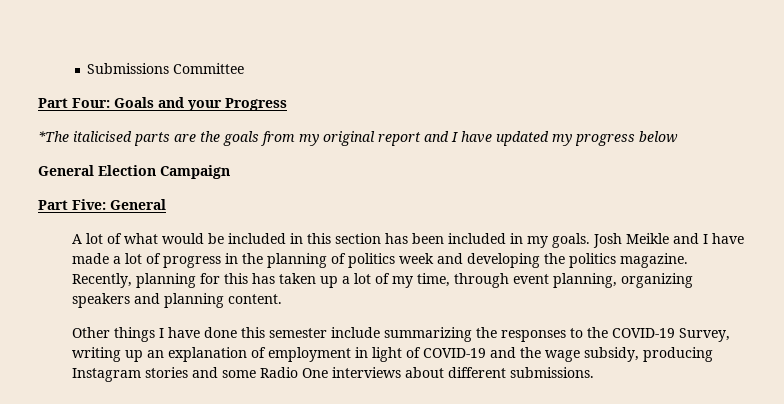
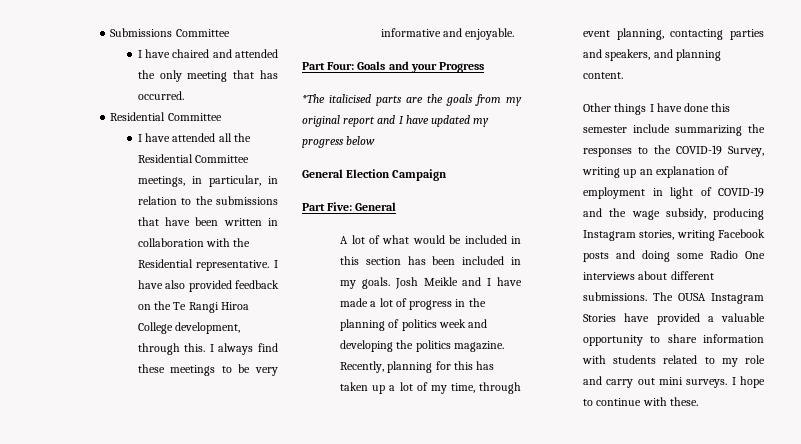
(245, 68) none -> [137,49,278,58] [137,70,278,82] [137,91,184,100] [110,112,222,121] [137,133,251,142] [137,154,250,163] [137,175,278,187] [137,196,278,205] [137,217,278,226] [137,238,251,247] [137,259,278,271] [137,280,279,292] [137,301,249,313] [137,322,241,334] [137,343,278,355] [137,364,278,376] [380,28,515,40] // I have chaired and attended the only meeting that has occurred. // Residential Committee // I have attended all the Residential Committee meetings, in particular, in relation to the submissions that have been written in collaboration with the Residential representative. I have also provided feedback on the Te Rangi Hiroa College development, through this. I always find these meetings to be very informative and enjoyable.
[620,273,693,288] [71,293,130,308] organizing speakers -> [670,29,764,40] [583,49,651,61] contacting parties and speakers,
[144,367,218,378] stories and -> [639,229,765,241] [583,250,671,262] stories, writing Facebook posts and doing
(594, 372) none -> [653,292,764,304] [583,313,765,325] [583,334,764,346] [582,355,765,367] [583,376,765,388] [583,397,698,406] The OUSA Instagram Stories have provided a valuable opportunity to share information with students related to my role and carry out mini surveys. I hope to continue with these.

